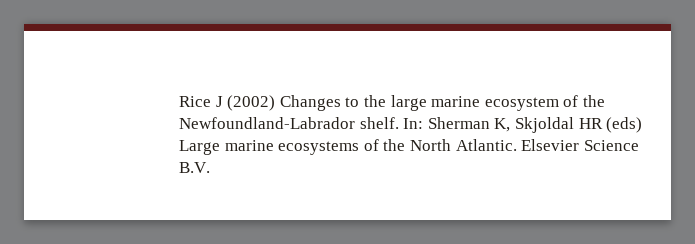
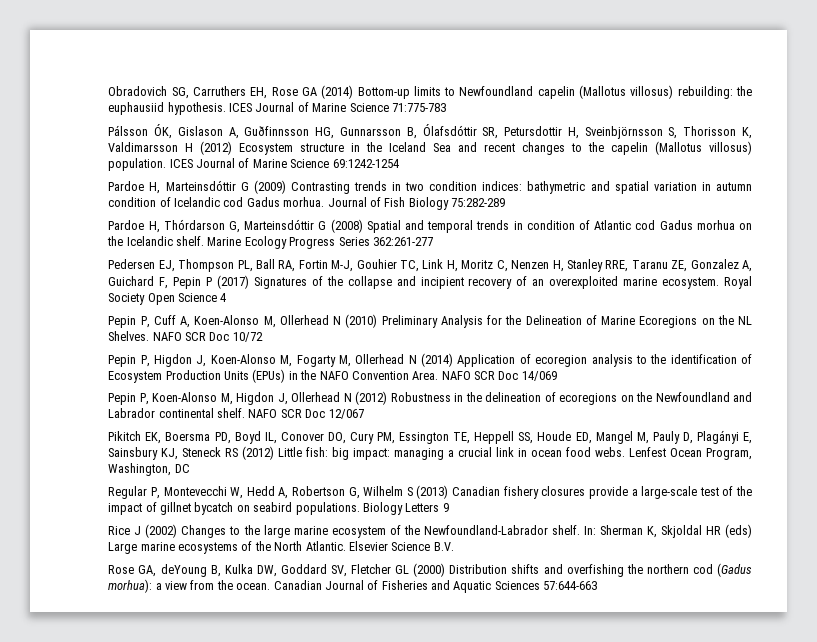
(178, 101) none -> [108,85,752,99] [108,102,446,115] [108,124,752,139] [108,141,752,155] [108,158,399,171] [108,180,753,194] [108,197,506,210] [108,219,752,233] [107,236,433,249] [108,259,752,272] [108,275,752,289] [108,293,227,305] [108,314,752,328] [108,331,263,342] [108,353,752,367] [108,369,557,383] [108,391,752,405] [108,408,364,419] [108,430,752,444] [108,446,752,460] [108,463,190,476] [108,485,752,499] [108,502,449,515] Obradovich SG, Carruthers EH, Rose GA (2014) Bottom-up limits to Newfoundland capelin (Mallotus villosus) rebuilding: the euphausiid hypothesis. ICES Journal of Marine Science 71:775-783 // Pálsson ÓK, Gislason A, Guðfinnsson HG, Gunnarsson B, Ólafsdóttir SR, Petursdottir H, Sveinbjörnsson S, Thorisson K, Valdimarsson H (2012) Ecosystem structure in the Iceland Sea and recent changes to the capelin (Mallotus villosus) population. ICES Journal of Marine Science 69:1242-1254 // Pardoe H, Marteinsdóttir G (2009) Contrasting trends in two condition indices: bathymetric and spatial variation in autumn condition of Icelandic cod Gadus morhua. Journal of Fish Biology 75:282-289 // Pardoe H, Thórdarson G, Marteinsdóttir G (2008) Spatial and temporal trends in condition of Atlantic cod Gadus morhua on the Icelandic shelf. Marine Ecology Progress Series 362:261-277 // Pedersen EJ, Thompson PL, Ball RA, Fortin M-J, Gouhier TC, Link H, Moritz C, Nenzen H, Stanley RRE, Taranu ZE, Gonzalez A, Guichard F, Pepin P (2017) Signatures of the collapse and incipient recovery of an overexploited marine ecosystem. Royal Society Open Science 4 // Pepin P, Cuff A, Koen-Alonso M, Ollerhead N (2010) Preliminary Analysis for the Delineation of Marine Ecoregions on the NL Shelves. NAFO SCR Doc 10/72 // Pepin P, Higdon J, Koen-Alonso M, Fogarty M, Ollerhead N (2014) Application of ecoregion analysis to the identification of Ecosystem Production Units (EPUs) in the NAFO Convention Area. NAFO SCR Doc 14/069 // Pepin P, Koen-Alonso M, Higdon J, Ollerhead N (2012) Robustness in the delineation of ecoregions on the Newfoundland and Labrador continental shelf. NAFO SCR Doc 12/067 // Pikitch EK, Boersma PD, Boyd IL, Conover DO, Cury PM, Essington TE, Heppell SS, Houde ED, Mangel M, Pauly D, Plagányi E, Sainsbury KJ, Steneck RS (2012) Little fish: big impact: managing a crucial link in ocean food webs. Lenfest Ocean Program, Washington, DC // Regular P, Montevecchi W, Hedd A, Robertson G, Wilhelm S (2013) Canadian fishery closures provide a large-scale test of the impact of gillnet bycatch on seabird populations. Biology Letters 9 //
(210, 167) none -> [108,563,753,577] [108,579,598,593] // Rose GA, deYoung B, Kulka DW, Goddard SV, Fletcher GL (2000) Distribution shifts and overfishing the northern cod (Gadus morhua): a view from the ocean. Canadian Journal of Fisheries and Aquatic Sciences 57:644-663

